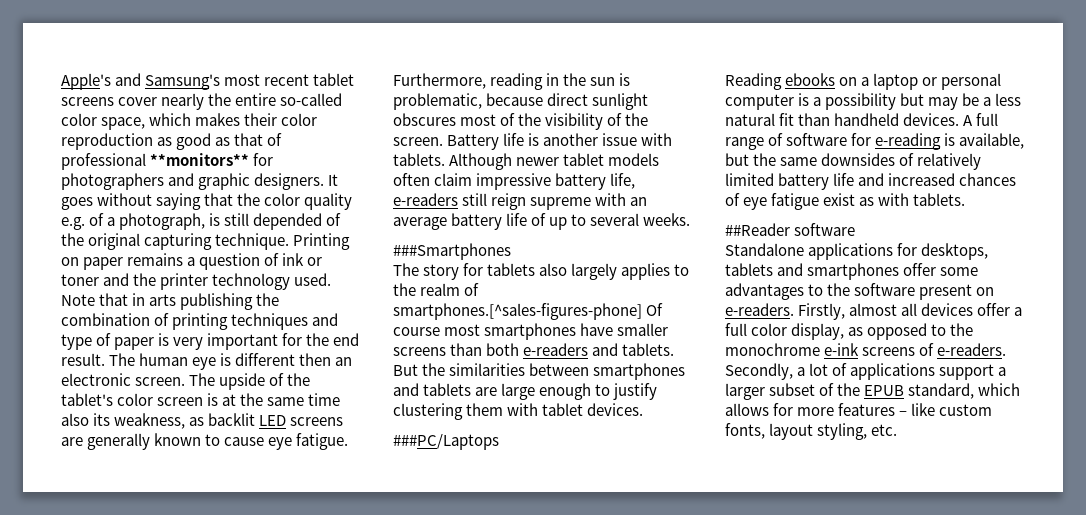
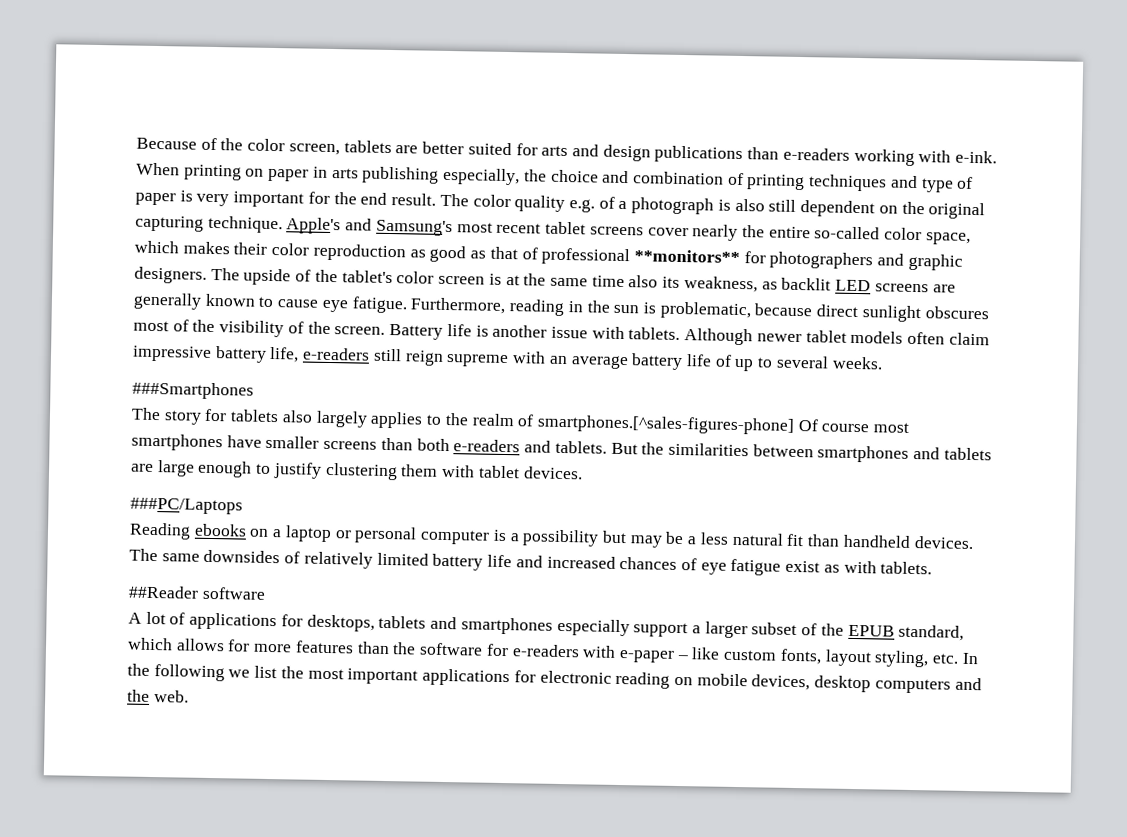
(61, 81) none -> [136,137,998,166] [136,162,974,193] [135,190,986,220] [135,215,283,234] Because of the color screen, tablets are better suited for arts and design publications than e-readers working with e-ink. When printing on paper in arts publishing especially, the choice and combination of printing techniques and type of paper is very important for the end result. The color quality e.g. of a photograph is also still dependent on the original capturing technique.
[328,174,339,186] [61,193,353,210] [61,213,342,230] [61,233,351,250] [61,253,323,270] [61,273,332,290] [61,293,280,310] [61,313,339,330] [61,333,360,350] [61,353,353,370] [61,373,186,386] It goes without saying that the color quality e.g. of a photograph, is still depended of the original capturing technique. Printing on paper remains a question of ink or toner and the printer technology used. Note that in arts publishing the combination of printing techniques and type of paper is very important for the end result. The human eye is different then an electronic screen. -> (207, 275) none
[963,113,999,126] [725,133,1025,150] [725,153,777,166] A full range of software for e-reading is available, but the -> [129,548,158,562] The
[725,243,804,256] Standalone -> [128,611,186,625] A lot of
[903,263,979,276] [725,283,995,300] [725,303,1023,320] [725,323,974,340] [725,343,1007,356] [725,363,936,380] offer some advantages to the software present on e-readers. Firstly, almost all devices offer a full color display, as opposed to the monochrome e-ink screens of e-readers. Secondly, a lot of applications -> [556,618,630,637] especially
(896, 409) none -> [356,641,675,663] than the software for e-readers with e-paper
(898, 430) none -> [961,652,979,665] [127,663,982,694] [127,689,189,703] In the following we list the most important applications for electronic reading on mobile devices, desktop computers and the web.

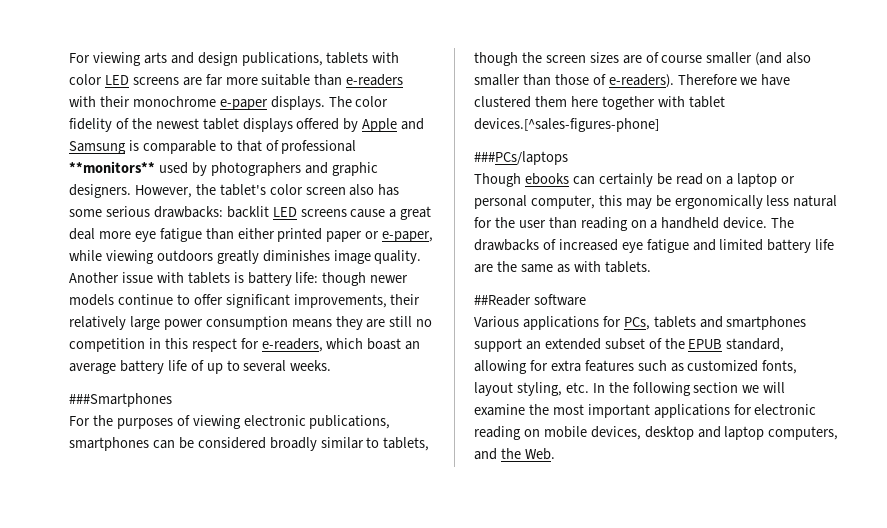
[136,137,998,166] [136,162,974,193] [135,190,986,220] [135,215,971,245] [134,240,487,263] Because of the color screen, tablets are better suited for arts and design publications than e-readers working with e-ink. When printing on paper in arts publishing especially, the choice and combination of printing techniques and type of paper is very important for the end result. The color quality e.g. of a photograph is also still dependent on the original capturing technique. Apple's and Samsung's most recent tablet screens cover nearly the entire so-called color space, which makes their color reproduction as good as -> [69,52,400,66] [69,74,404,86] [69,96,389,110] [69,118,425,132] [69,140,233,154] For viewing arts and design publications, tablets with color LED screens are far more suitable than e-readers with their monochrome e-paper displays. The color fidelity of the newest tablet displays offered by Apple and Samsung is comparable to
[743,251,766,264] for -> [158,162,207,176] used by
[210,267,312,286] The upside of -> [134,185,192,198] However,
[488,273,956,293] [133,292,989,323] [133,319,990,346] [132,345,547,368] is at the same time also its weakness, as backlit LED screens are generally known to cause eye fatigue. Furthermore, reading in the sun is problematic, because direct sunlight obscures most of the visibility of the screen. Battery life is another issue with tablets. Although newer tablet models often claim impressive battery life, e-readers still reign supreme with -> [349,184,400,196] [69,206,432,220] [69,228,434,242] [69,250,422,264] [69,272,409,286] [69,294,421,308] [69,316,433,330] [69,338,402,352] also has some serious drawbacks: backlit LED screens cause a great deal more eye fatigue than either printed paper or e-paper, while viewing outdoors greatly diminishes image quality. Another issue with tablets is battery life: though newer models continue to offer significant improvements, their relatively large power consumption means they are still no competition in this respect for e-readers, which boast
[131,407,910,435] [131,433,992,463] [131,460,583,481] [130,497,243,515] [129,522,247,540] The story for tablets also largely applies to the realm of smartphones.[^sales-figures-phone] Of course most smartphones have smaller screens than both e-readers and tablets. But the similarities between smartphones and tablets are large enough to justify clustering them with tablet devices. // ###PC/Laptops // Reading ebooks -> [69,415,391,429] [69,437,430,451] [474,52,812,66] [474,74,791,88] [474,96,725,110] [474,118,659,132] [474,151,568,165] [474,173,703,187] For the purposes of viewing electronic publications, smartphones can be considered broadly similar to tablets, though the screen sizes are of course smaller (and also smaller than those of e-readers). Therefore we have clustered them here together with tablet devices.[^sales-figures-phone] // ###PCs/laptops // Though ebooks can certainly be read
[420,529,627,547] computer is a possibility but -> [530,195,622,209] computer, this
[687,536,698,545] a -> [674,195,763,209] ergonomically
[786,533,974,550] [129,548,821,576] fit than handheld devices. The same downsides of relatively limited battery life and increased chances of eye fatigue exist -> [474,217,795,231] [474,239,835,253] [474,261,553,273] for the user than reading on a handheld device. The drawbacks of increased eye fatigue and limited battery life are the same
[128,611,375,632] A lot of applications for desktops, -> [474,316,650,330] Various applications for PCs,
[556,618,748,639] especially support a larger -> [474,338,601,352] support an extended
[127,637,778,663] which allows for more features than the software for e-readers with e-paper – like custom -> [474,360,759,374] allowing for extra features such as customized
[228,665,278,679] we list -> [693,382,786,393] [474,404,525,416] section we will examine
[874,678,951,694] computers -> [697,426,839,440] and laptop computers,
[153,690,189,703] web. -> [524,448,555,460] Web.

